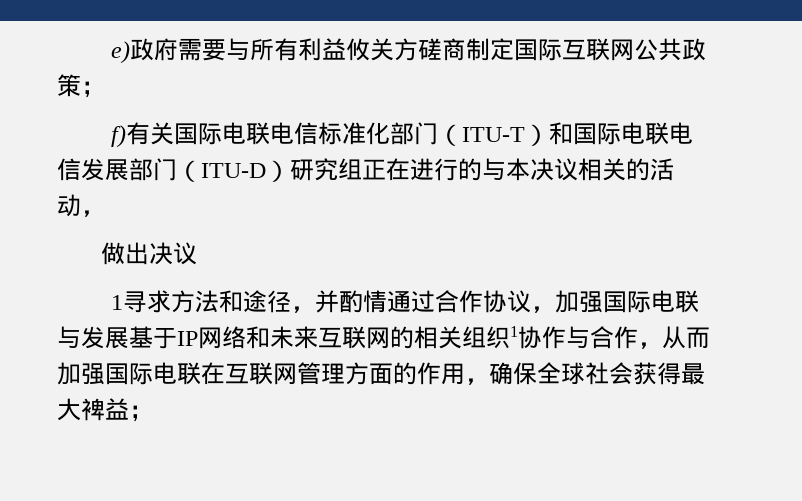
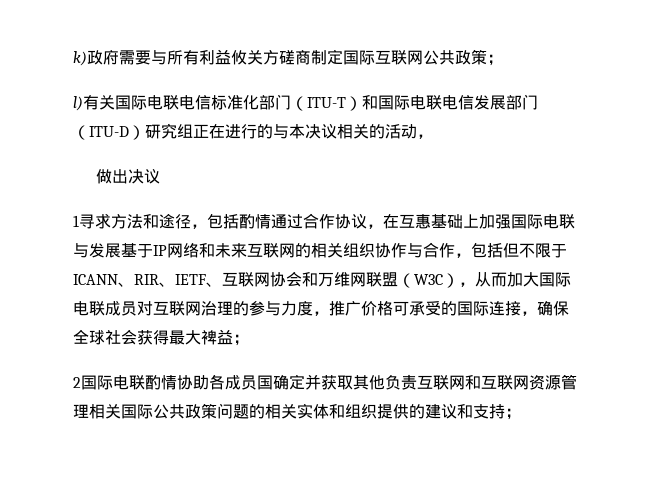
[110,41,130,64] e) -> [73,51,87,66] k)
[110,125,126,148] f) -> [73,96,83,111] l)
[314,290,339,313] 并 -> [207,213,239,229] 包括
(555, 309) none -> [383,214,479,229] 在互惠基础上
[510,326,518,337] 1 -> (375, 250) none
[662,326,710,349] [57,362,465,385] 从而加强国际电联在互联网管理方面的作用 -> [471,242,567,258] [73,271,571,288] [73,301,521,316] 包括但不限于ICANN、RIR、IETF、互联网协会和万维网联盟（W3C），从而加大国际电联成员对互联网治理的参与力度，推广价格可承受的国际连接
(153, 413) none -> [73,374,577,390] [73,403,521,420] // 2国际电联酌情协助各成员国确定并获取其他负责互联网和互联网资源管理相关国际公共政策问题的相关实体和组织提供的建议和支持；

